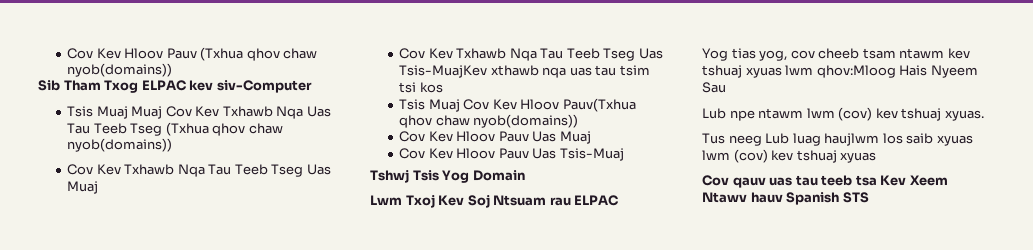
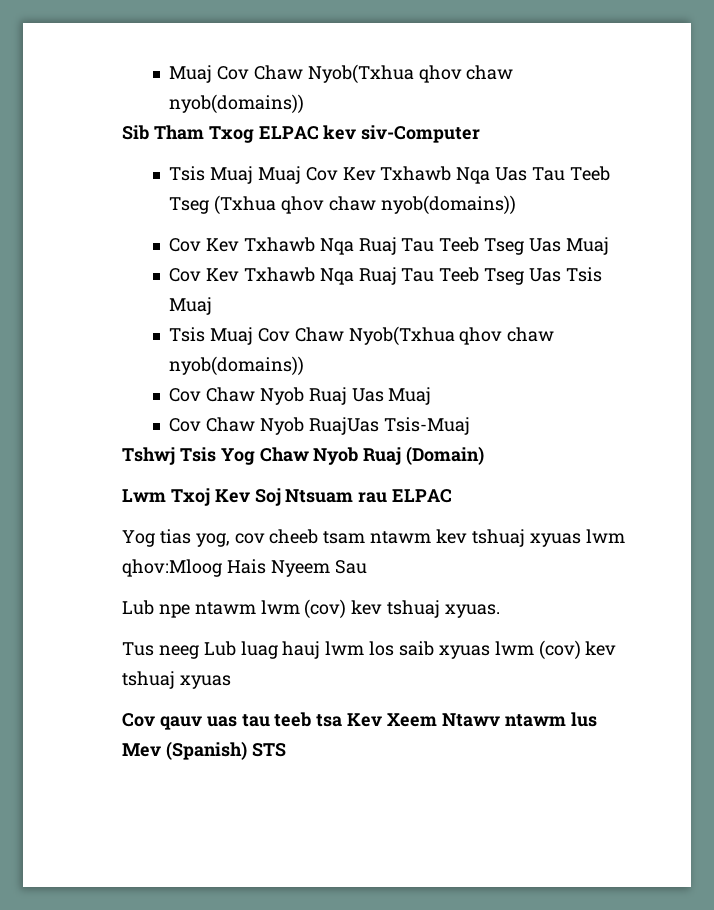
[67,47,244,61] Cov Kev Hloov Pauv (Txhua -> [169,64,414,84] Muaj Cov Chaw Nyob(Txhua
(205, 170) none -> [358,237,397,255] Ruaj
[540,48,663,61] [399,65,650,78] [399,82,443,93] Tau Teeb Tseg Uas Tsis-MuajKev xthawb nqa uas tau tsim tsi kos -> [358,267,602,285] [169,297,213,315] Ruaj Tau Teeb Tseg Uas Tsis Muaj
[492,98,636,112] [399,114,579,128] [399,131,591,144] [399,148,557,159] Kev Hloov Pauv(Txhua qhov chaw nyob(domains)) // Cov Kev Hloov Pauv Uas Muaj // Cov Kev Hloov Pauv Uas -> [294,326,555,346] [169,356,305,376] [169,387,432,405] [169,417,379,435] Chaw Nyob(Txhua qhov chaw nyob(domains)) // Cov Chaw Nyob Ruaj Uas Muaj // Cov Chaw Nyob RuajUas
[472,170,525,181] Domain -> [259,446,485,465] Chaw Nyob Ruaj (Domain)
[824,133,880,146] haujlwm -> [282,641,365,659] hauj lwm
[750,192,840,205] hauv Spanish -> [504,712,597,727] [122,741,247,760] ntawm lus Mev (Spanish)

